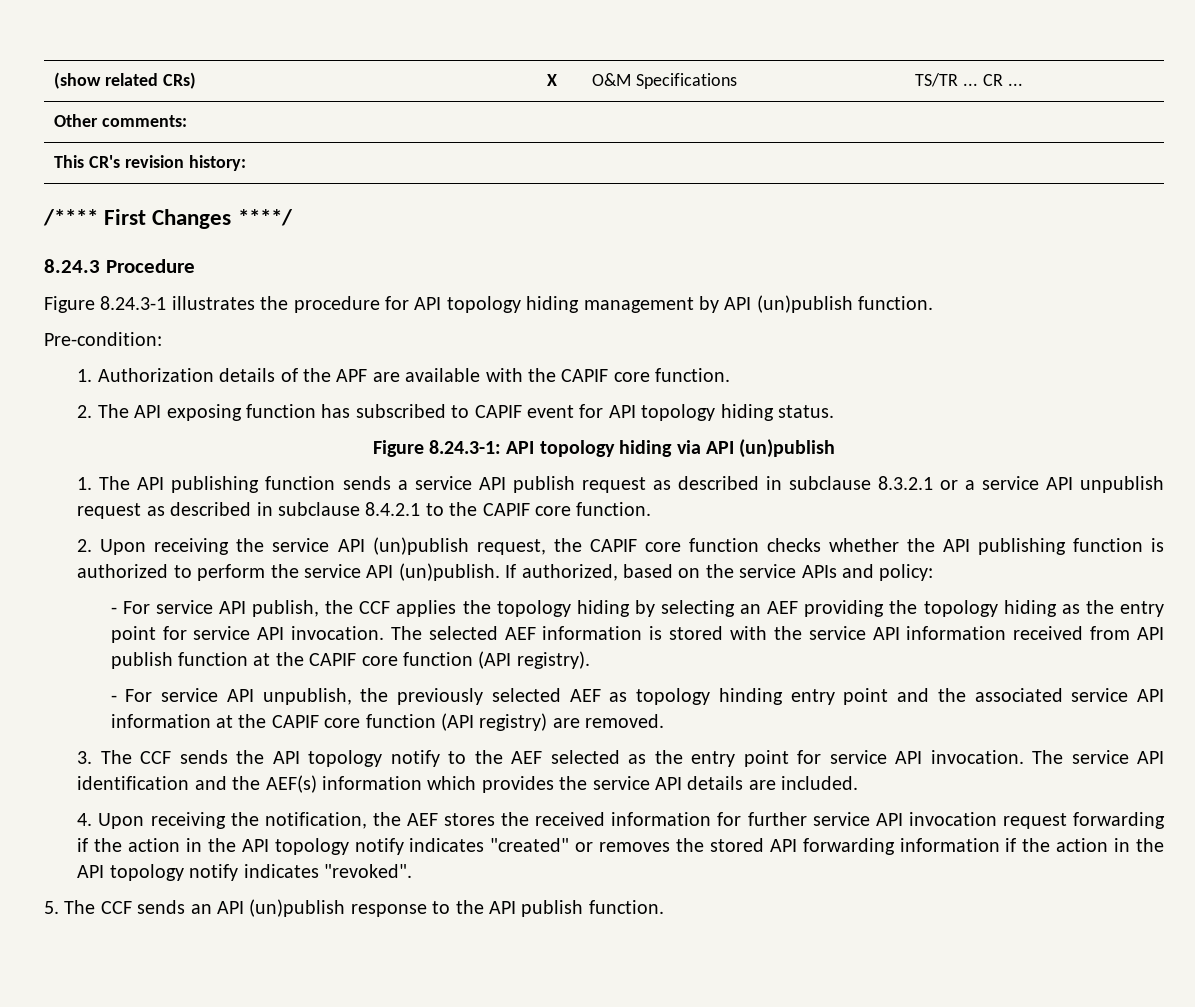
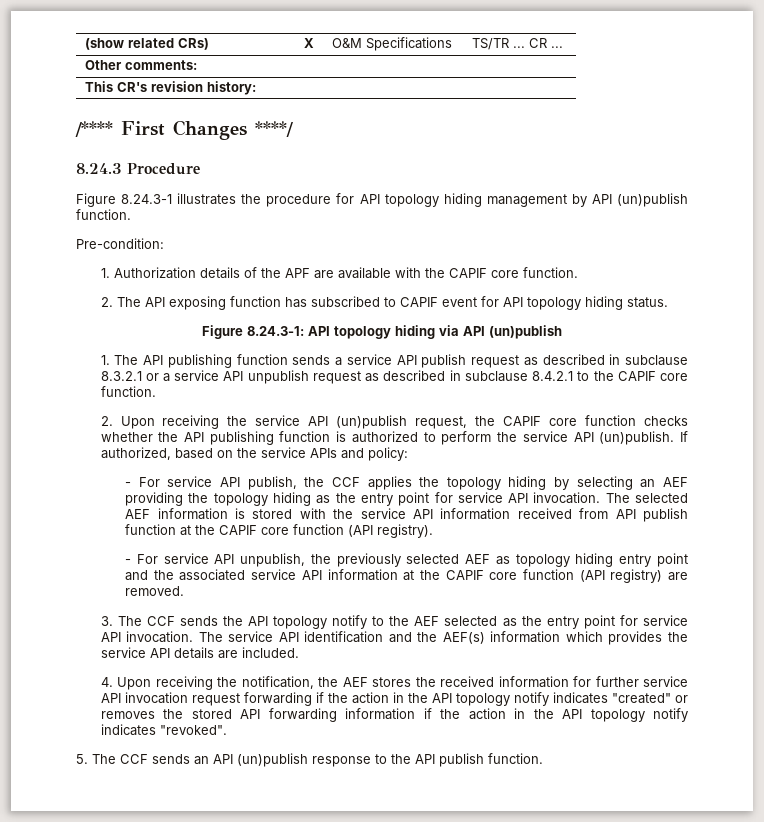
[718,688,783,705] hinding -> [575,553,614,567] hiding

